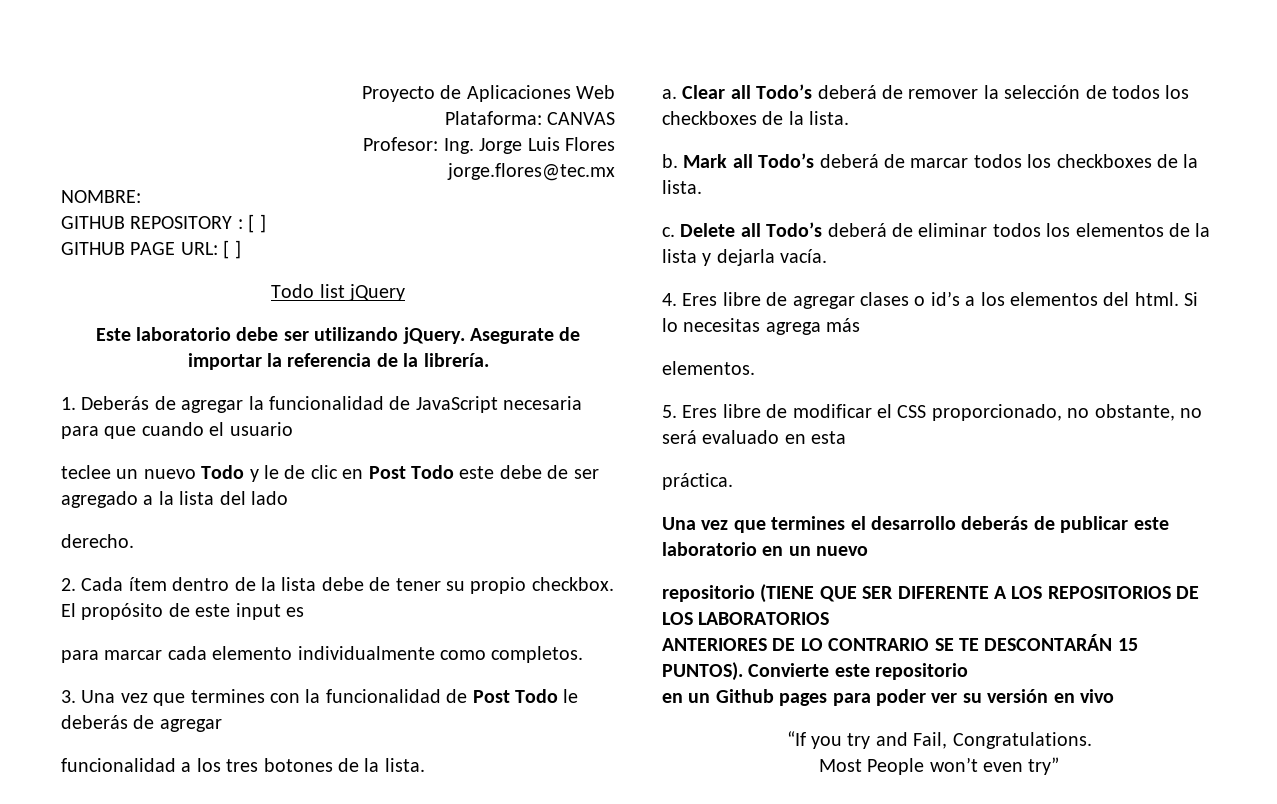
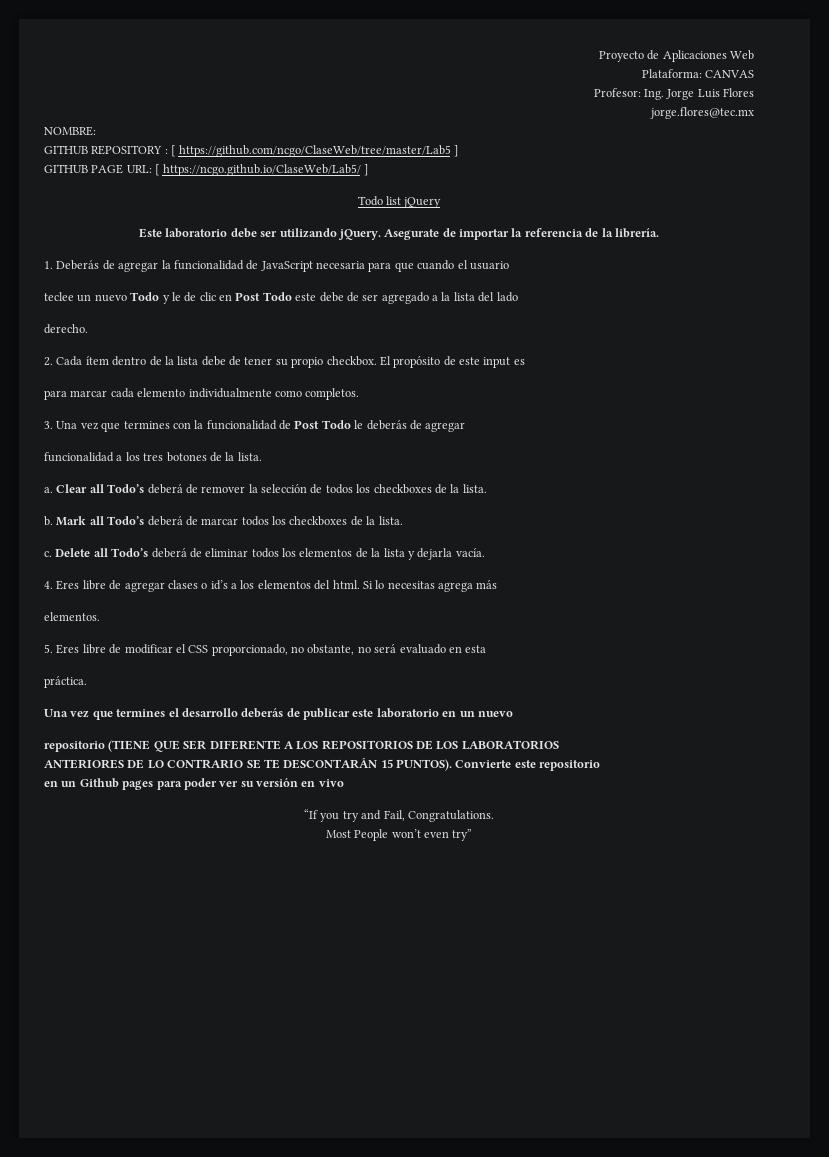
(255, 223) none -> [178,145,451,157] https://github.com/ncgo/ClaseWeb/tree/master/Lab5
(230, 249) none -> [162,164,361,176] https://ncgo.github.io/ClaseWeb/Lab5/

